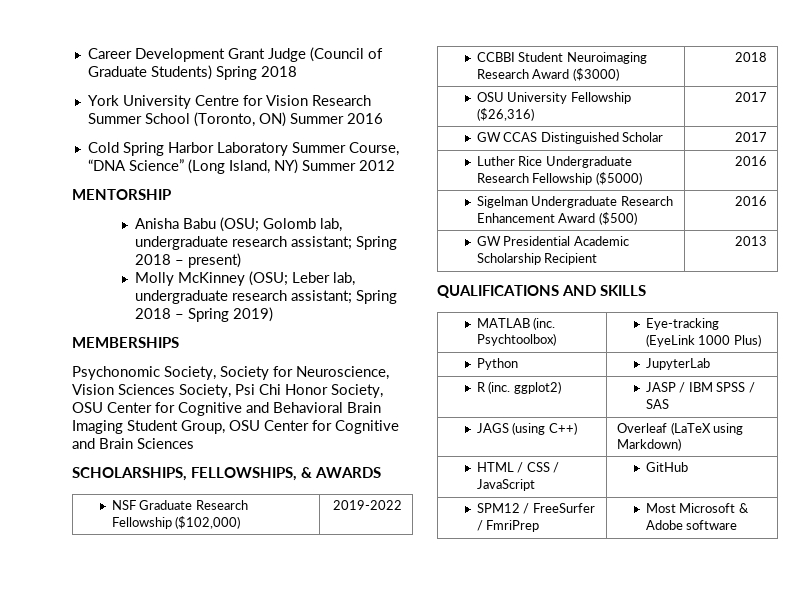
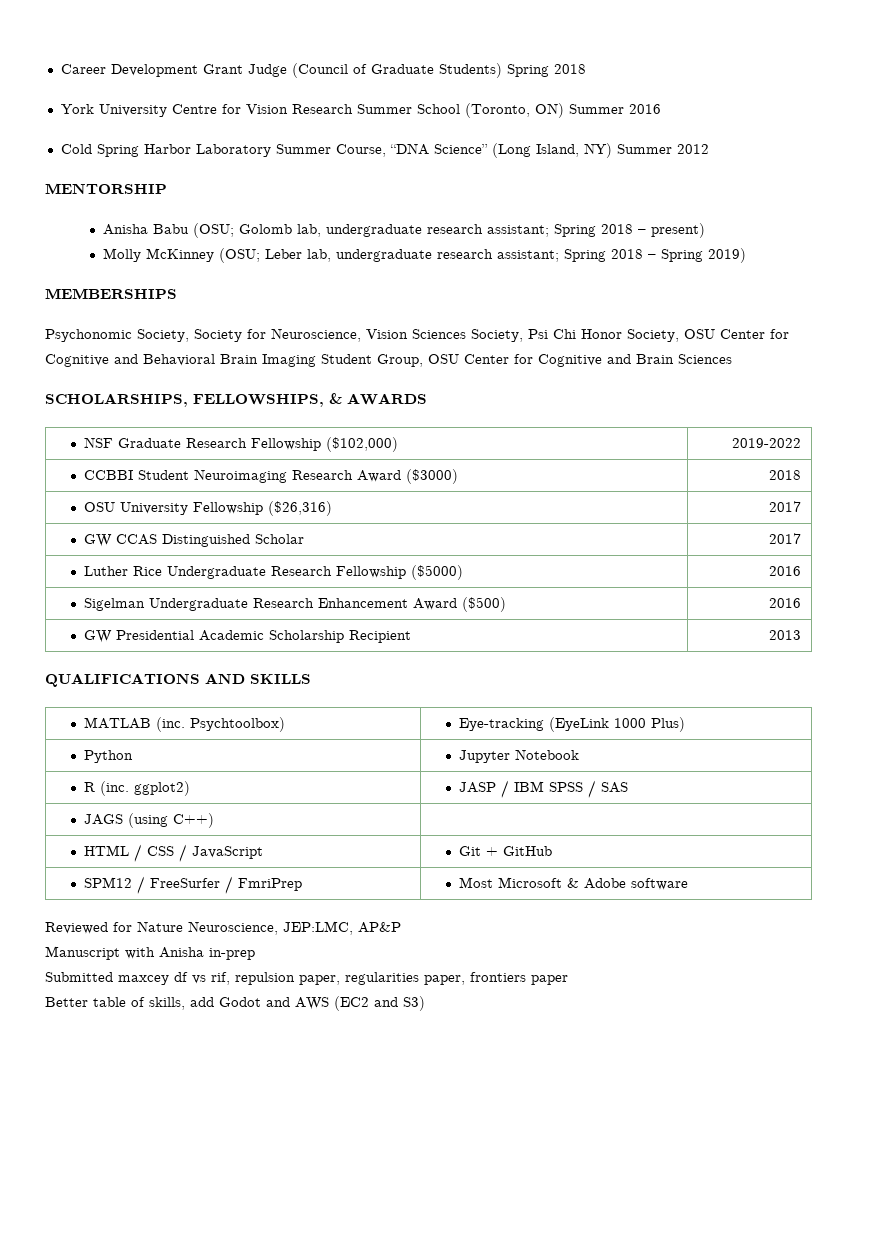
[645,358,710,370] JupyterLab -> [459,749,580,763] Jupyter Notebook
[617,422,744,435] [617,438,682,451] Overleaf (LaTeX using Markdown) -> (215, 820) none
(535, 485) none -> [459,846,499,856] Git +
(738, 525) none -> [45,921,401,935] [45,946,255,960] [45,972,568,985] [45,996,425,1011] // Reviewed for Nature Neuroscience, JEP:LMC, AP&P // Manuscript with Anisha in-prep // Submitted maxcey df vs rif, repulsion paper, regularities paper, frontiers paper // Better table of skills, add Godot and AWS (EC2 and S3)

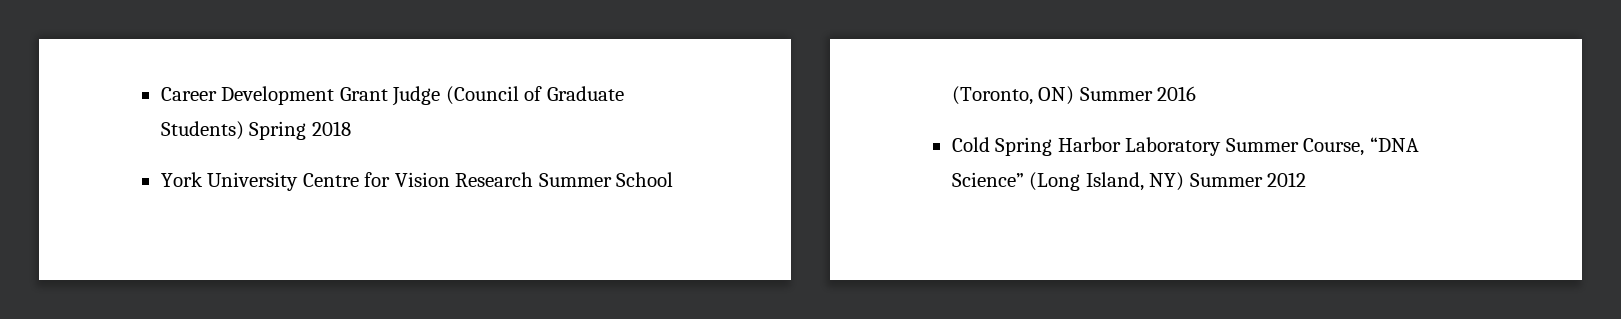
[45,183,167,194] [103,223,706,238] [103,248,747,263] [45,288,177,299] [45,328,789,342] [45,354,732,367] [45,393,427,407] [84,437,399,452] [732,438,802,448] [84,469,459,484] [769,470,802,480] [84,501,333,516] [769,501,802,512] [84,534,305,547] [769,533,802,544] [84,565,464,580] [769,566,802,576] [84,597,507,612] [769,598,802,608] [84,630,412,643] [769,630,802,640] [45,673,311,687] [84,717,286,732] [459,717,686,732] [84,750,134,763] [459,749,580,763] [84,781,191,796] [459,780,629,798] [84,813,215,828] [84,844,264,862] [459,846,553,856] [84,876,303,894] [459,877,689,890] [45,921,401,935] [45,946,255,960] [45,972,568,985] [45,996,425,1011] // MENTORSHIP // Anisha Babu (OSU; Golomb lab, undergraduate research assistant; Spring 2018 – present) // Molly McKinney (OSU; Leber lab, undergraduate research assistant; Spring 2018 – Spring 2019) // MEMBERSHIPS // Psychonomic Society, Society for Neuroscience, Vision Sciences Society, Psi Chi Honor Society, OSU Center for Cognitive and Behavioral Brain Imaging Student Group, OSU Center for Cognitive and Brain Sciences // SCHOLARSHIPS, FELLOWSHIPS, & AWARDS // NSF Graduate Research Fellowship ($102,000) | 2019-2022 // CCBBI Student Neuroimaging Research Award ($3000) | 2018 // OSU University Fellowship ($26,316) | 2017 // GW CCAS Distinguished Scholar | 2017 // Luther Rice Undergraduate Research Fellowship ($5000) | 2016 // Sigelman Undergraduate Research Enhancement Award ($500) | 2016 // GW Presidential Academic Scholarship Recipient | 2013 // QUALIFICATIONS AND SKILLS // MATLAB (inc. Psychtoolbox) | Eye-tracking (EyeLink 1000 Plus) // Python | Jupyter Notebook // R (inc. ggplot2) | JASP / IBM SPSS / SAS // JAGS (using C++) | // HTML / CSS / JavaScript | Git + GitHub // SPM12 / FreeSurfer / FmriPrep | Most Microsoft & Adobe software // Reviewed for Nature Neuroscience, JEP:LMC, AP&P // Manuscript with Anisha in-prep // Submitted maxcey df vs rif, repulsion paper, regularities paper, frontiers paper // Better table of skills, add Godot and AWS (EC2 and S3) -> (1307, 179) none

